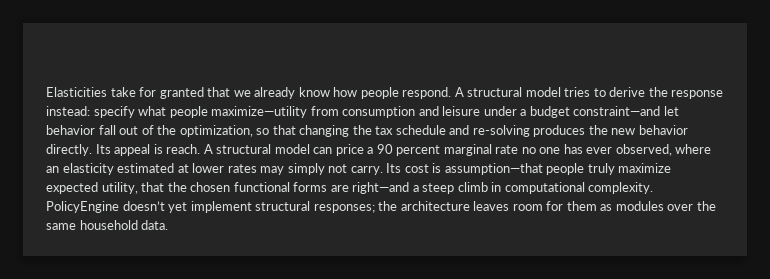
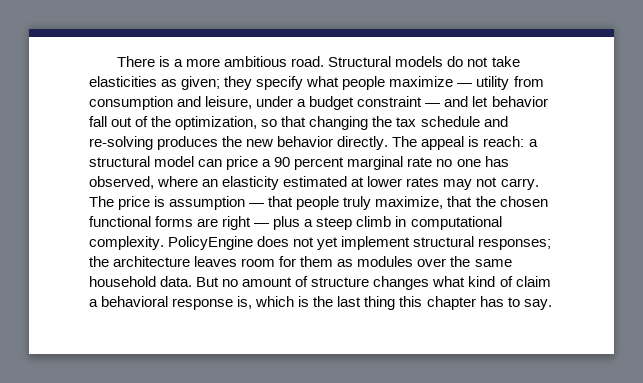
[46,87,724,99] [46,106,308,118] Elasticities take for granted that we already know how people respond. A structural model tries to derive the response instead: specify what people maximize—utility -> [117,56,520,67] [89,76,510,90] There is a more ambitious road. Structural models do not take elasticities as given; they specify what people maximize — utility
[442,106,481,116] leisure -> [205,96,253,109] leisure,
[573,106,661,116] constraint—and -> [357,96,469,107] constraint — and
[95,144,111,154] Its -> [392,136,418,147] The
[166,144,213,154] reach. A -> [483,136,538,147] reach: a
[586,147,613,154] ever -> (509, 161) none
[287,163,325,175] simply -> (473, 184) none
[386,163,672,175] [46,182,138,194] Its cost is assumption—that people truly maximize expected utility, -> [89,196,444,210] The price is assumption — that people truly maximize,
[352,182,410,194] right—and -> [222,216,301,230] right — plus
[122,201,165,211] doesn’t -> [257,236,315,247] does not
(169, 225) none -> [196,276,551,290] [89,296,552,310] But no amount of structure changes what kind of claim a behavioral response is, which is the last thing this chapter has to say.

